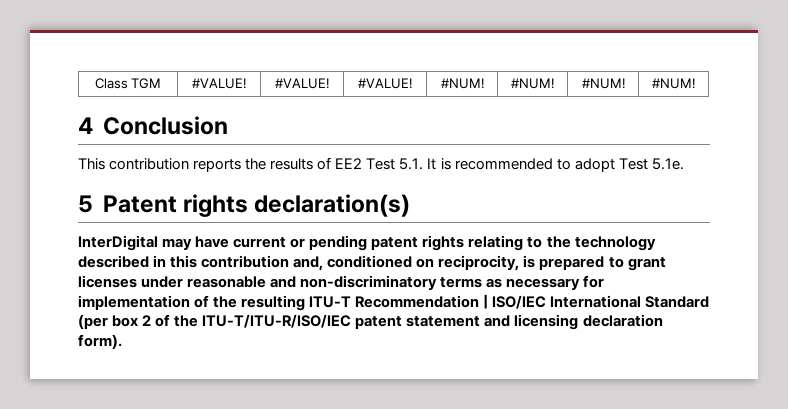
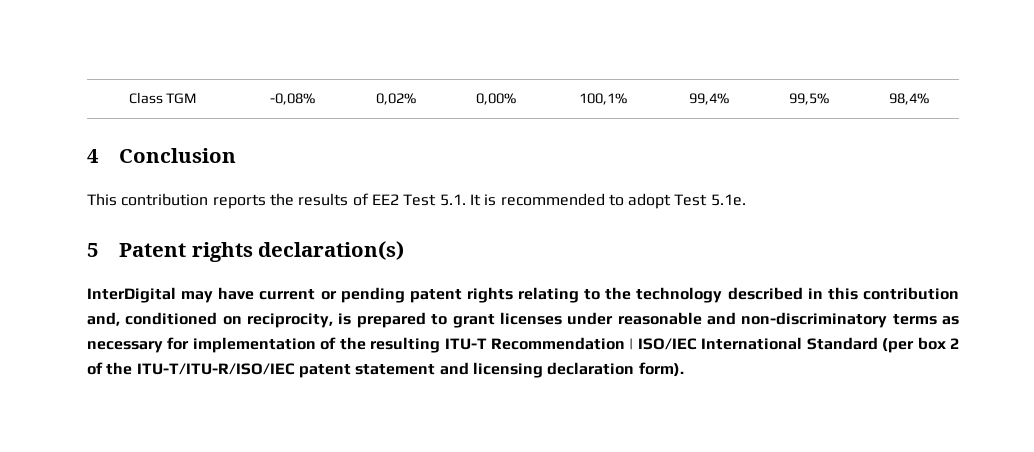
[192,78,246,89] [275,78,329,89] [358,78,412,89] [440,78,484,89] [511,78,554,89] [581,78,625,89] [652,78,695,89] #VALUE! | #VALUE! | #VALUE! | #NUM! | #NUM! | #NUM! | #NUM! -> [269,93,315,105] [376,93,416,105] [475,93,516,105] [578,93,627,105] [689,93,729,105] [788,93,829,105] [888,93,929,105] -0,08% | 0,02% | 0,00% | 100,1% | 99,4% | 99,5% | 98,4%

